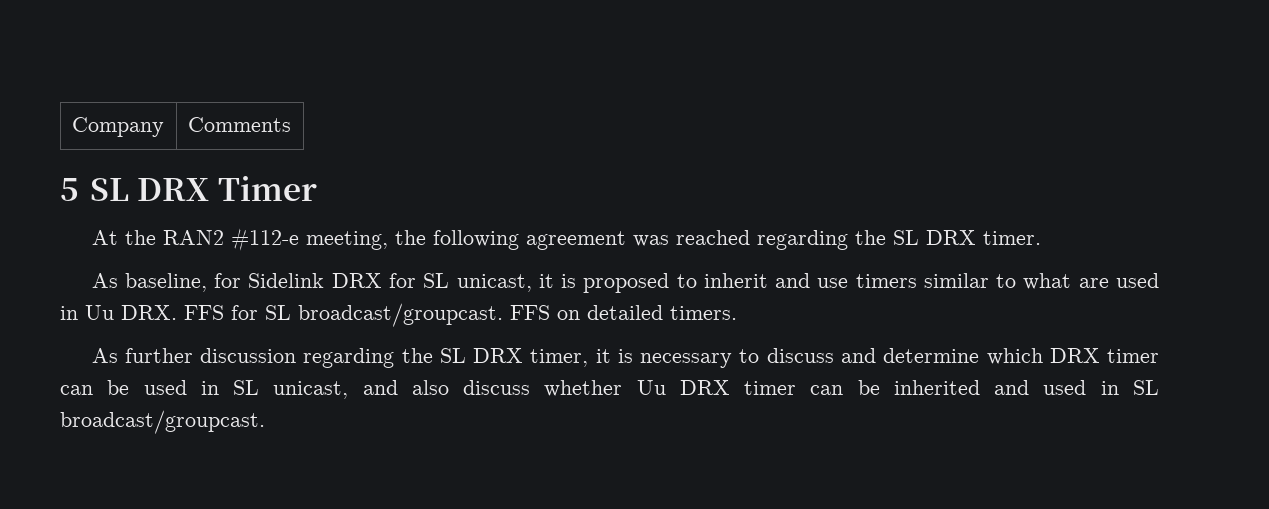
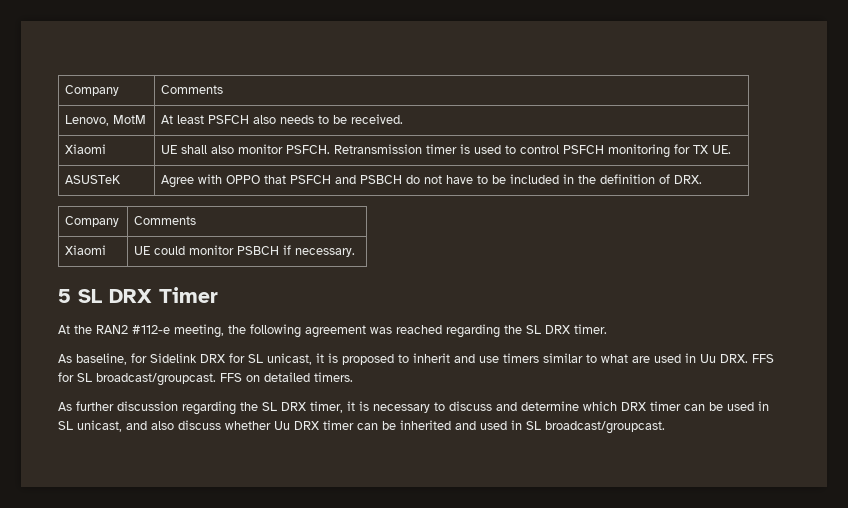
[71,117,164,137] [187,117,291,132] Company | Comments -> [65,85,120,96] [161,85,224,94] [65,115,147,126] [161,114,404,124] [65,144,107,154] [161,144,732,158] [65,175,122,184] [161,174,703,188] [65,216,120,227] [134,216,197,225] [65,245,107,255] [134,245,356,257] Company | Comments // Lenovo, MotM | At least PSFCH also needs to be received. // Xiaomi | UE shall also monitor PSFCH. Retransmission timer is used to control PSFCH monitoring for TX UE. // ASUSTeK | Agree with OPPO that PSFCH and PSBCH do not have to be included in the definition of DRX. // Company | Comments // Xiaomi | UE could monitor PSBCH if necessary.

